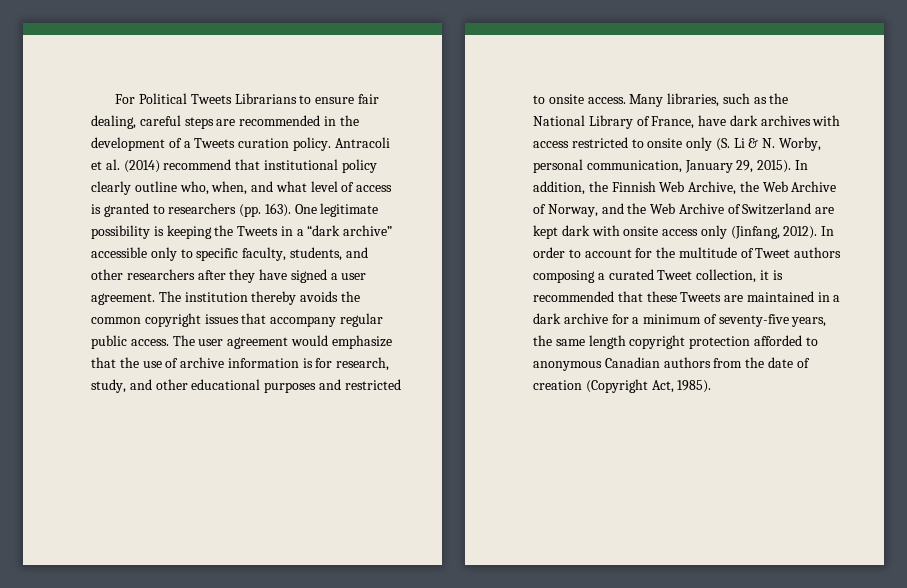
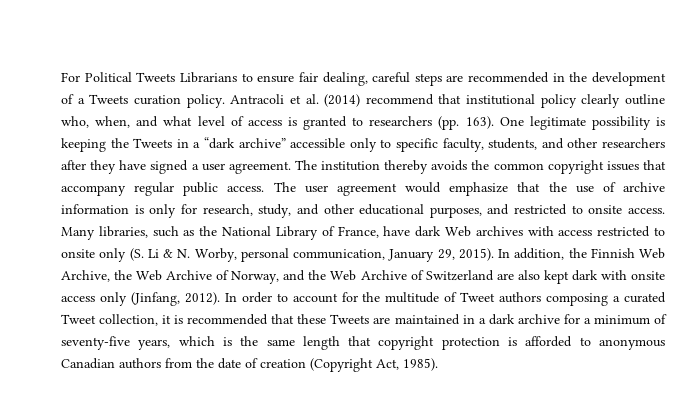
(313, 363) none -> [149,204,177,218] only
[264,382,317,393] purposes -> [429,207,482,218] purposes,
(758, 120) none -> [444,226,471,237] Web
(835, 210) none -> [517,270,540,280] also
(827, 322) none -> [178,336,232,346] which is
(626, 342) none -> [348,336,372,346] that
(751, 342) none -> [508,337,518,346] is

